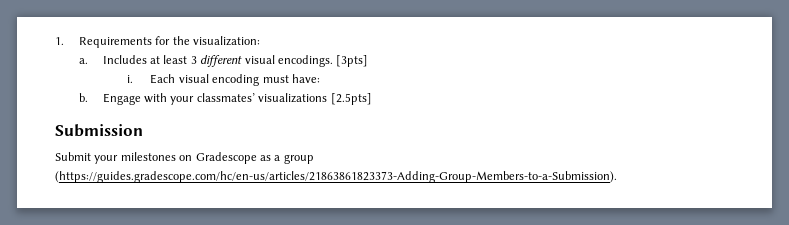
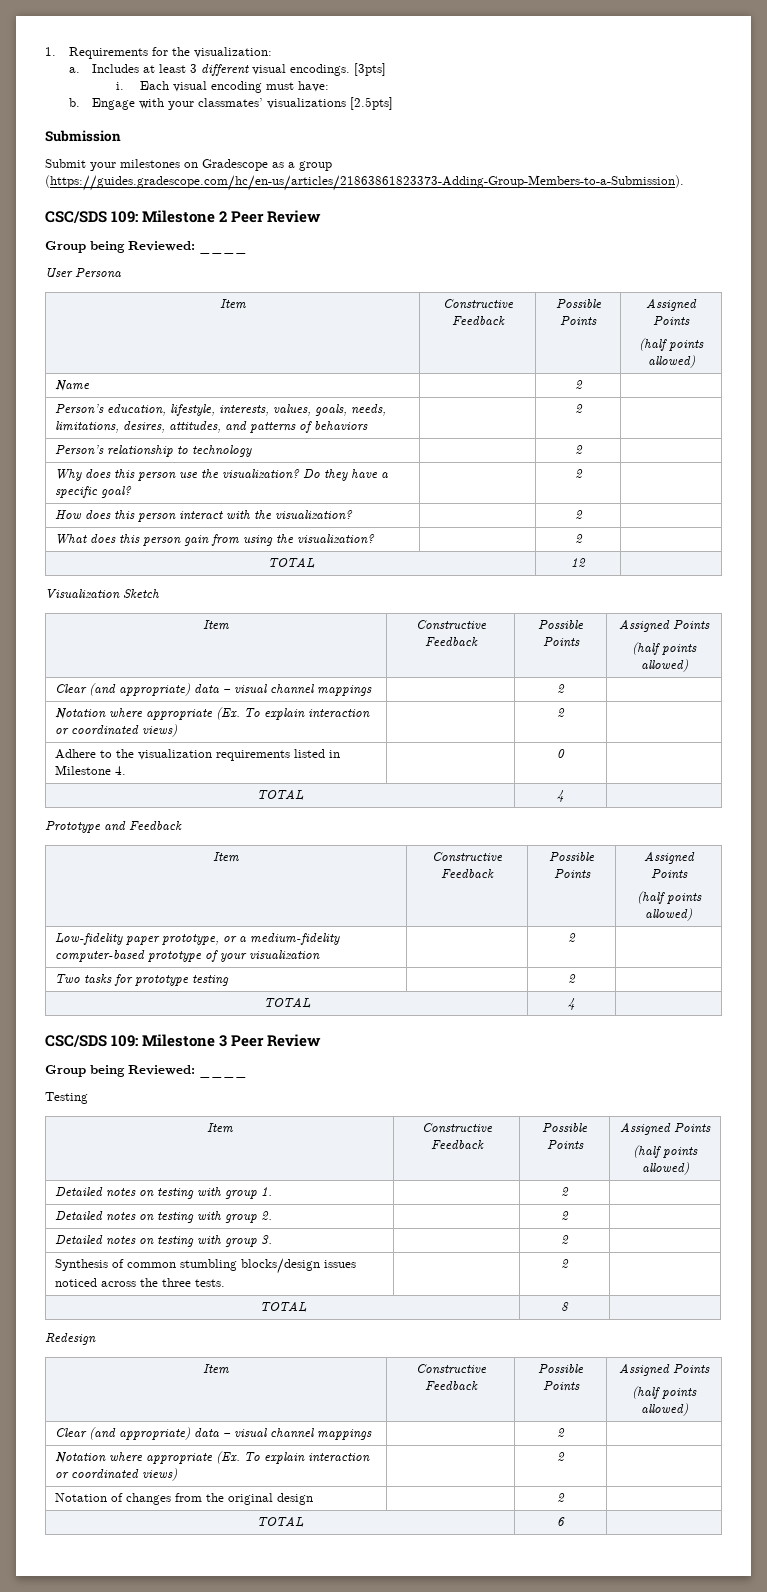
(617, 177) none -> [45,210,322,223] [45,241,247,254] [45,268,121,278] [219,299,246,309] [442,299,514,309] [451,316,505,325] [555,299,602,308] [560,316,597,326] [646,298,697,311] [653,316,690,326] [639,338,704,351] [647,355,695,368] [55,380,91,392] [574,380,583,389] [55,404,387,416] [55,421,369,433] [574,404,583,413] [55,445,253,457] [574,445,583,454] [55,469,389,481] [55,486,133,498] [574,469,583,478] [55,510,354,522] [574,510,583,519] [55,534,376,546] [574,534,583,543] [267,557,315,569] [571,558,586,567] [45,589,159,599] [203,620,229,630] [415,620,487,630] [424,637,478,646] [538,620,584,629] [542,637,580,647] [619,619,710,632] [632,642,697,655] [640,659,688,672] [55,683,373,696] [557,684,565,693] [55,707,371,720] [55,724,178,737] [557,708,565,717] [55,749,341,761] [55,765,127,775] [557,749,565,758] [257,789,304,801] [557,790,564,802] [45,821,182,833] [213,852,239,862] [432,852,503,862] [441,869,494,878] [549,852,595,861] [553,869,591,879] [643,851,695,864] [650,869,688,879] [636,891,702,904] [645,908,692,921] [55,933,341,945] [55,950,321,962] [568,933,576,942] [55,974,230,986] [568,974,576,983] [263,997,311,1009] [568,998,575,1010] [45,1034,322,1047] [45,1065,247,1078] [45,1092,88,1104] [206,1123,233,1133] [421,1123,493,1133] [430,1140,484,1149] [542,1123,588,1132] [546,1140,584,1150] [620,1122,711,1135] [633,1145,698,1158] [641,1162,689,1175] [55,1187,273,1199] [561,1187,569,1196] [55,1211,273,1223] [561,1211,569,1220] [55,1235,273,1247] [561,1235,569,1244] [55,1258,357,1274] [55,1278,226,1287] [561,1259,569,1268] [259,1301,307,1313] [561,1302,569,1311] [45,1333,96,1345] [203,1364,229,1374] [415,1364,487,1374] [424,1381,478,1390] [538,1364,584,1373] [542,1381,580,1391] [619,1363,710,1376] [632,1386,697,1399] [640,1403,688,1416] [55,1427,373,1440] [557,1428,565,1437] [55,1451,371,1464] [55,1468,178,1481] [557,1452,565,1461] [55,1493,314,1505] [557,1493,565,1502] [257,1516,304,1528] [557,1517,565,1526] // CSC/SDS 109: Milestone 2 Peer Review // Group being Reviewed: ____ // User Persona // Item | Constructive Feedback | Possible Points | Assigned Points // (half points allowed) // Name | | 2 | // Person’s education, lifestyle, interests, values, goals, needs, limitations, desires, attitudes, and patterns of behaviors | | 2 | // Person’s relationship to technology | | 2 | // Why does this person use the visualization? Do they have a specific goal? | | 2 | // How does this person interact with the visualization? | | 2 | // What does this person gain from using the visualization? | | 2 | // TOTAL | 12 | // Visualization Sketch // Item | Constructive Feedback | Possible Points | Assigned Points // (half points allowed) // Clear (and appropriate) data – visual channel mappings | | 2 | // Notation where appropriate (Ex. To explain interaction or coordinated views) | | 2 | // Adhere to the visualization requirements listed in Milestone 4. | | 0 | // TOTAL | 4 | // Prototype and Feedback // Item | Constructive Feedback | Possible Points | Assigned Points // (half points allowed) // Low-fidelity paper prototype, or a medium-fidelity computer-based prototype of your visualization | | 2 | // Two tasks for prototype testing | | 2 | // TOTAL | 4 | // CSC/SDS 109: Milestone 3 Peer Review // Group being Reviewed: ____ // Testing // Item | Constructive Feedback | Possible Points | Assigned Points // (half points allowed) // Detailed notes on testing with group 1. | | 2 | // Detailed notes on testing with group 2. | | 2 | // Detailed notes on testing with group 3. | | 2 | // Synthesis of common stumbling blocks/design issues noticed across the three tests. | | 2 | // TOTAL | 8 | // Redesign // Item | Constructive Feedback | Possible Points | Assigned Points // (half points allowed) // Clear (and appropriate) data – visual channel mappings | | 2 | // Notation where appropriate (Ex. To explain interaction or coordinated views) | | 2 | // Notation of changes from the original design | | 2 | // TOTAL | 6 |

